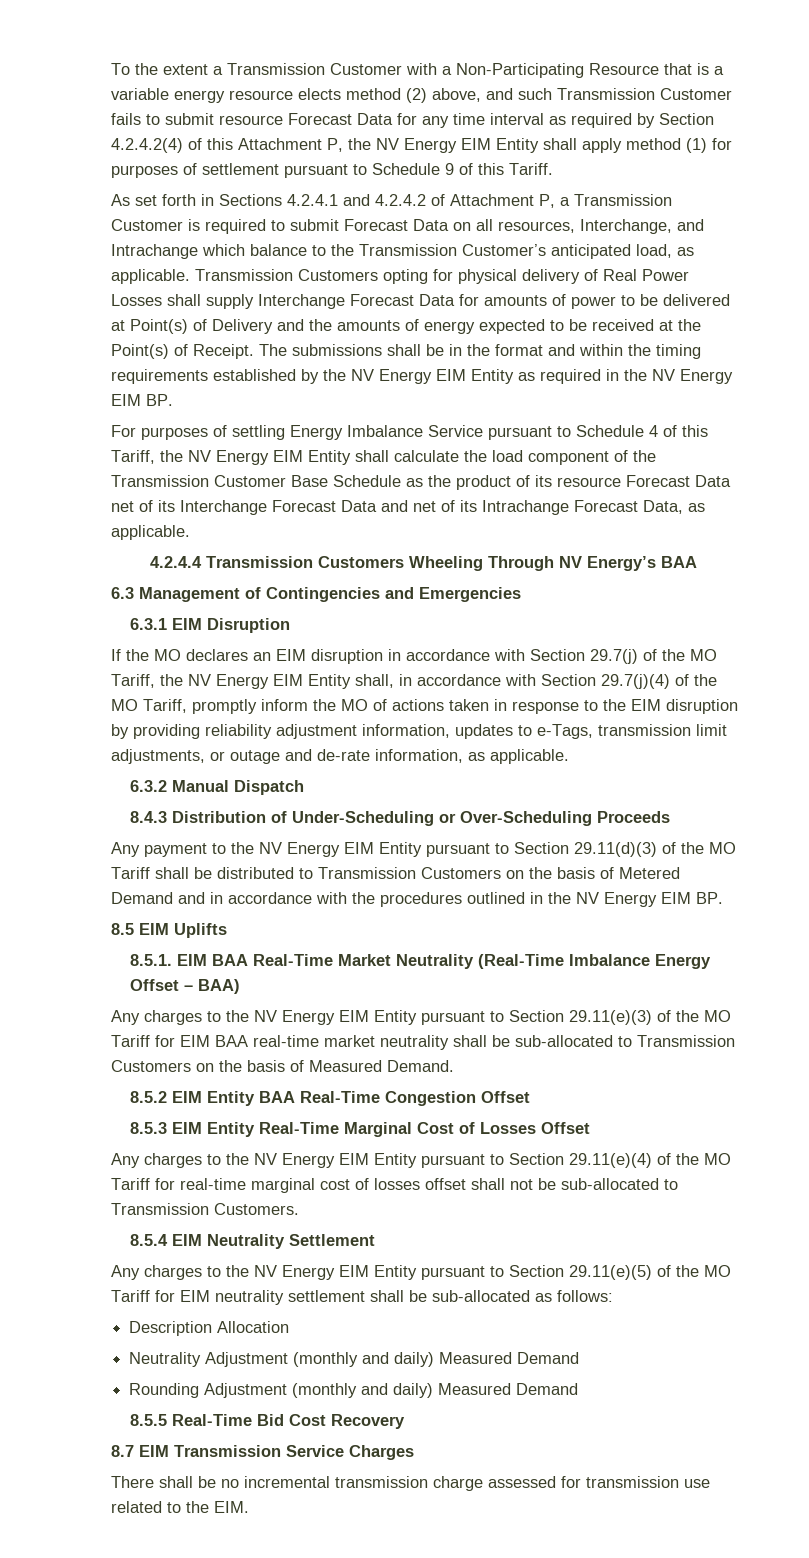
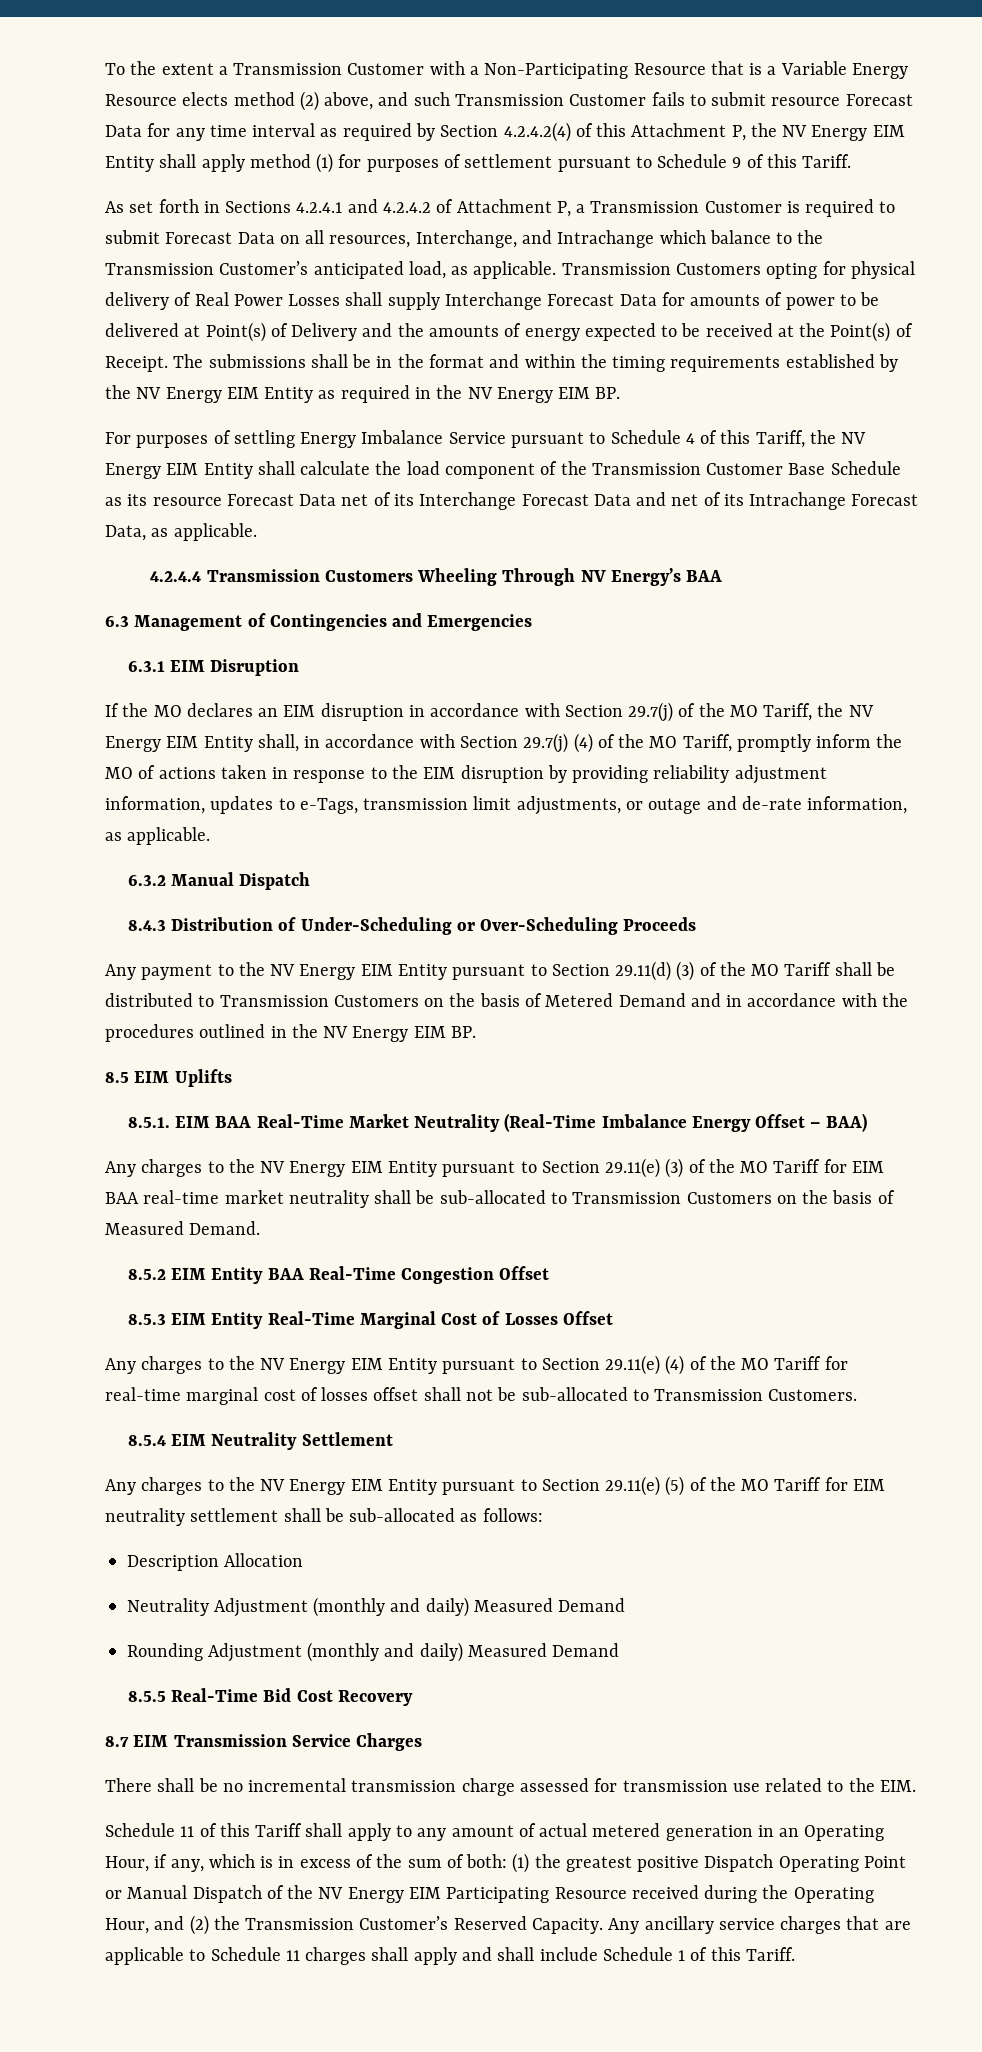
[110,88,293,103] variable energy resource -> [780,61,908,79] [105,94,178,106] Variable Energy Resource
[427,475,530,490] the product of -> (123, 501) none
[600,674,670,689] 29.7(j)(4) -> [523,733,593,753] 29.7(j) (4)
[573,842,657,857] 29.11(d)(3) -> [615,961,695,981] 29.11(d) (3)
[568,1010,652,1025] 29.11(e)(3) -> [605,1158,684,1178] 29.11(e) (3)
[568,1153,652,1168] 29.11(e)(4) -> [605,1355,685,1375] 29.11(e) (4)
[568,1265,652,1280] 29.11(e)(5) -> [605,1476,685,1496] 29.11(e) (5)
(249, 1507) none -> [105,1823,885,1841] [105,1853,906,1873] [105,1885,874,1903] [105,1915,911,1935] [105,1947,795,1965] // Schedule 11 of this Tariff shall apply to any amount of actual metered generation in an Operating Hour, if any, which is in excess of the sum of both: (1) the greatest positive Dispatch Operating Point or Manual Dispatch of the NV Energy EIM Participating Resource received during the Operating Hour, and (2) the Transmission Customer’s Reserved Capacity. Any ancillary service charges that are applicable to Schedule 11 charges shall apply and shall include Schedule 1 of this Tariff.

